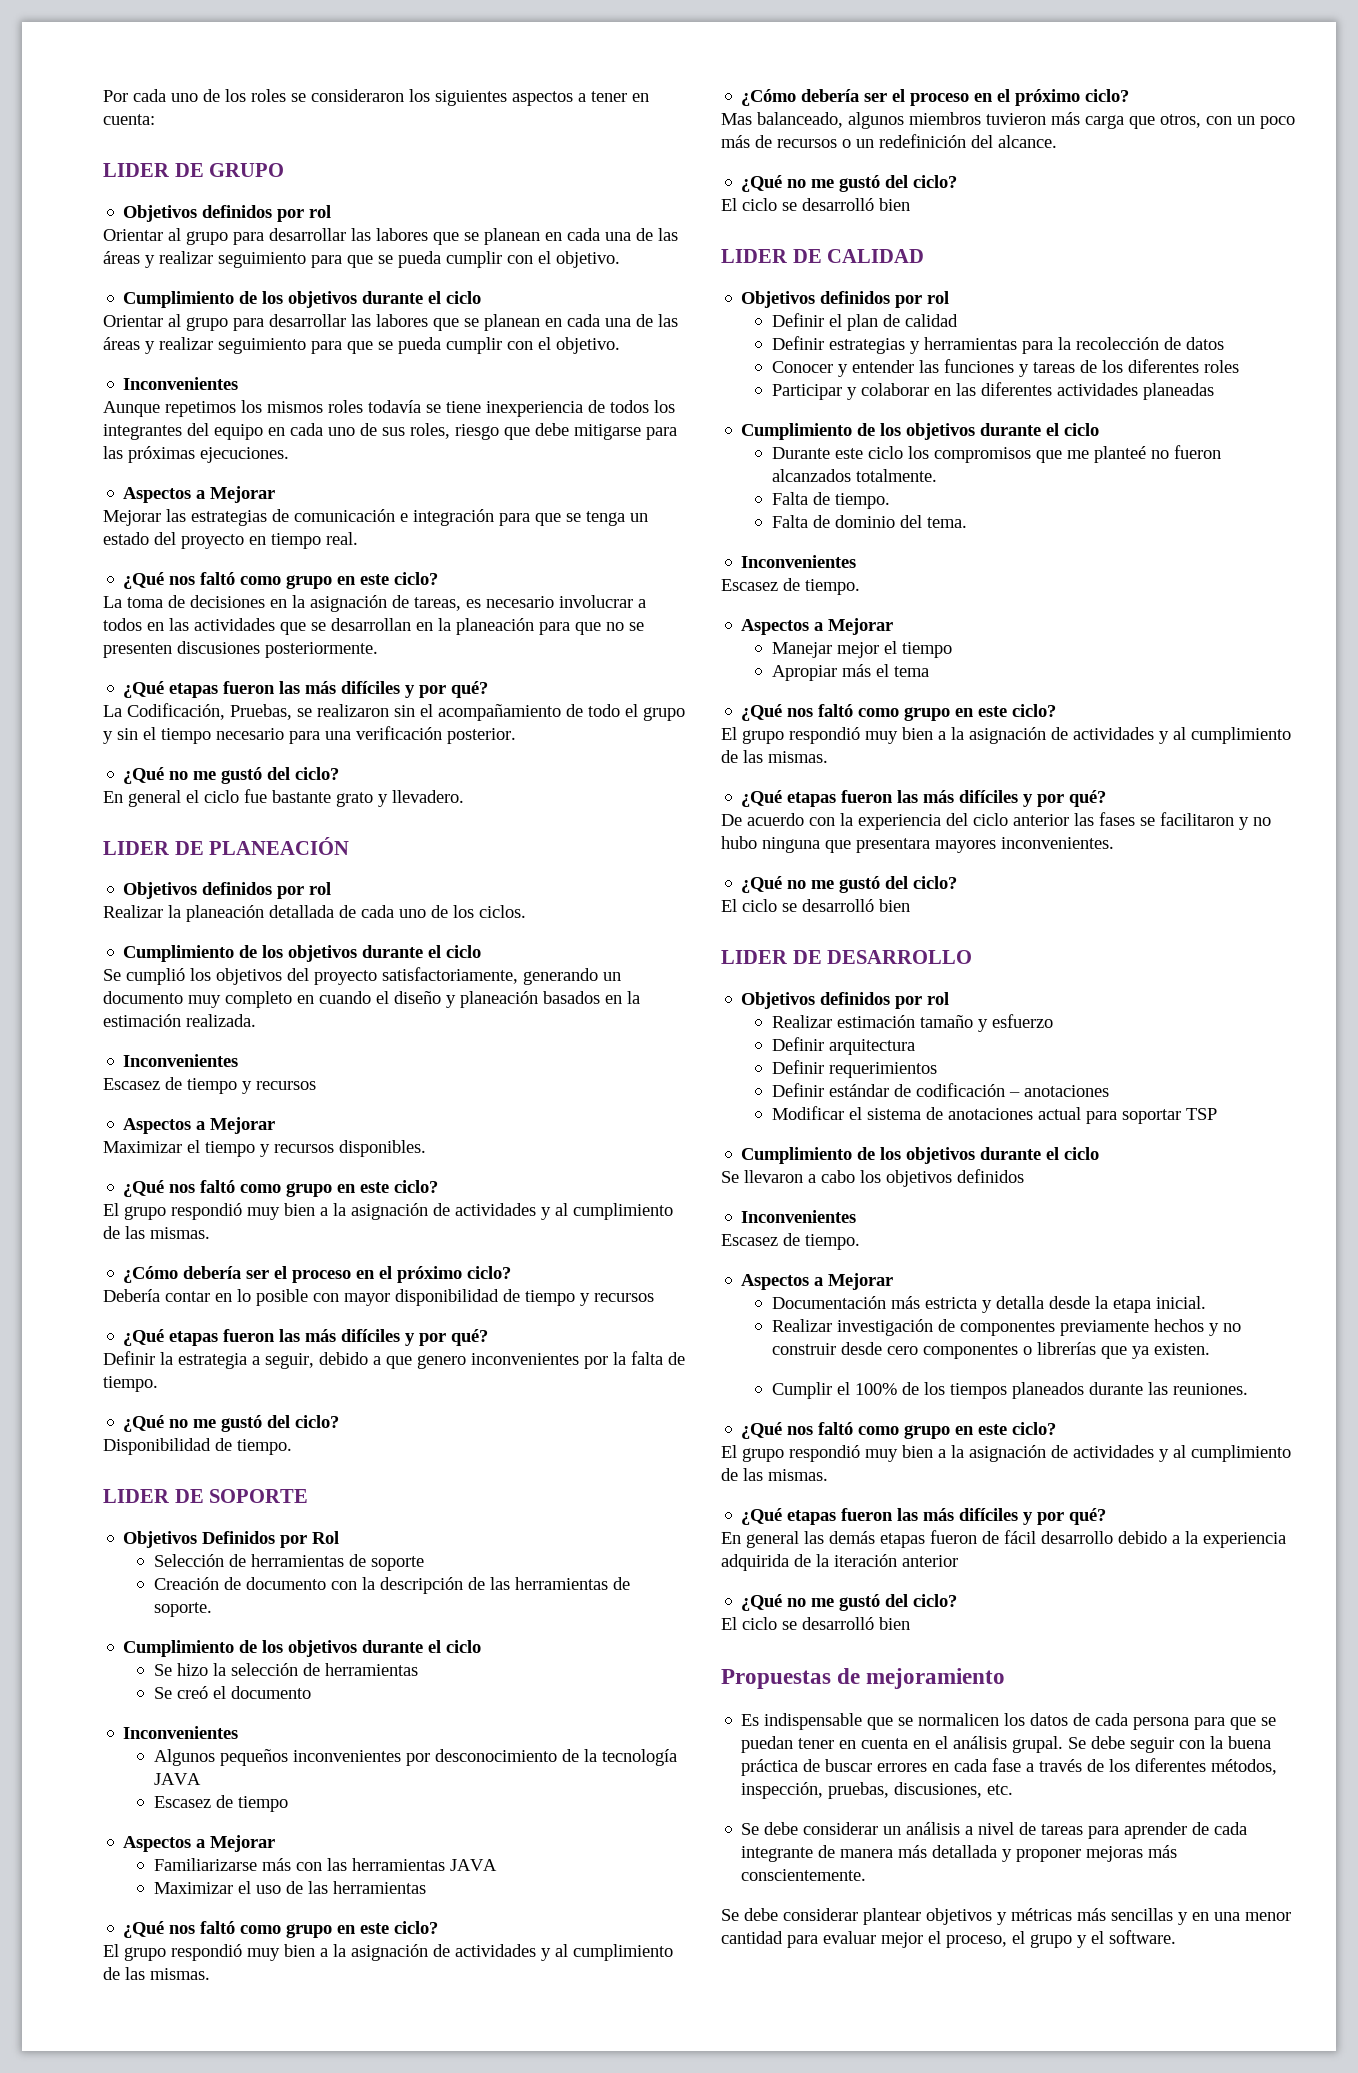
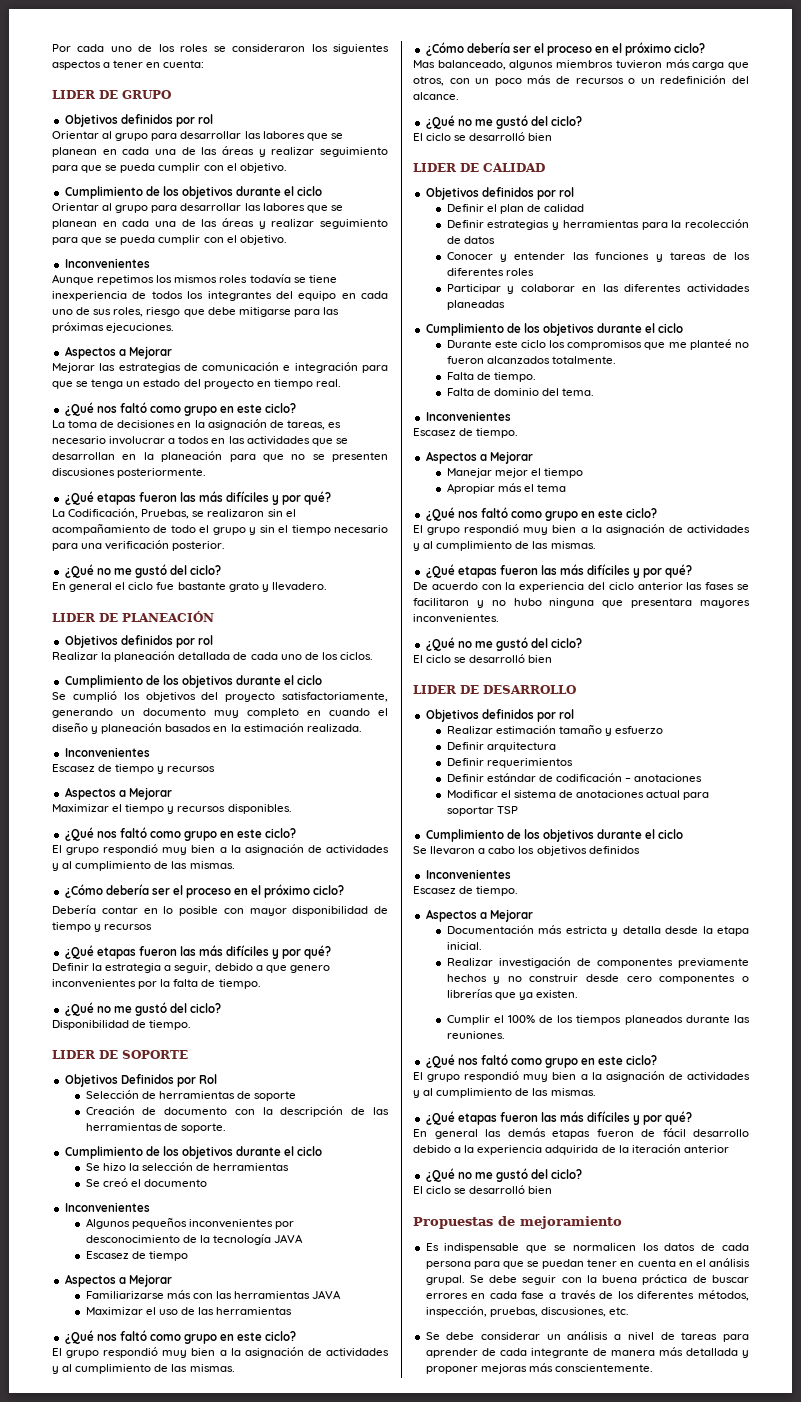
[721,1908,1291,1925] [721,1930,1176,1948] // Se debe considerar plantear objetivos y métricas más sencillas y en una menor cantidad para evaluar mejor el proceso, el grupo y el software. -> (653, 1368) none

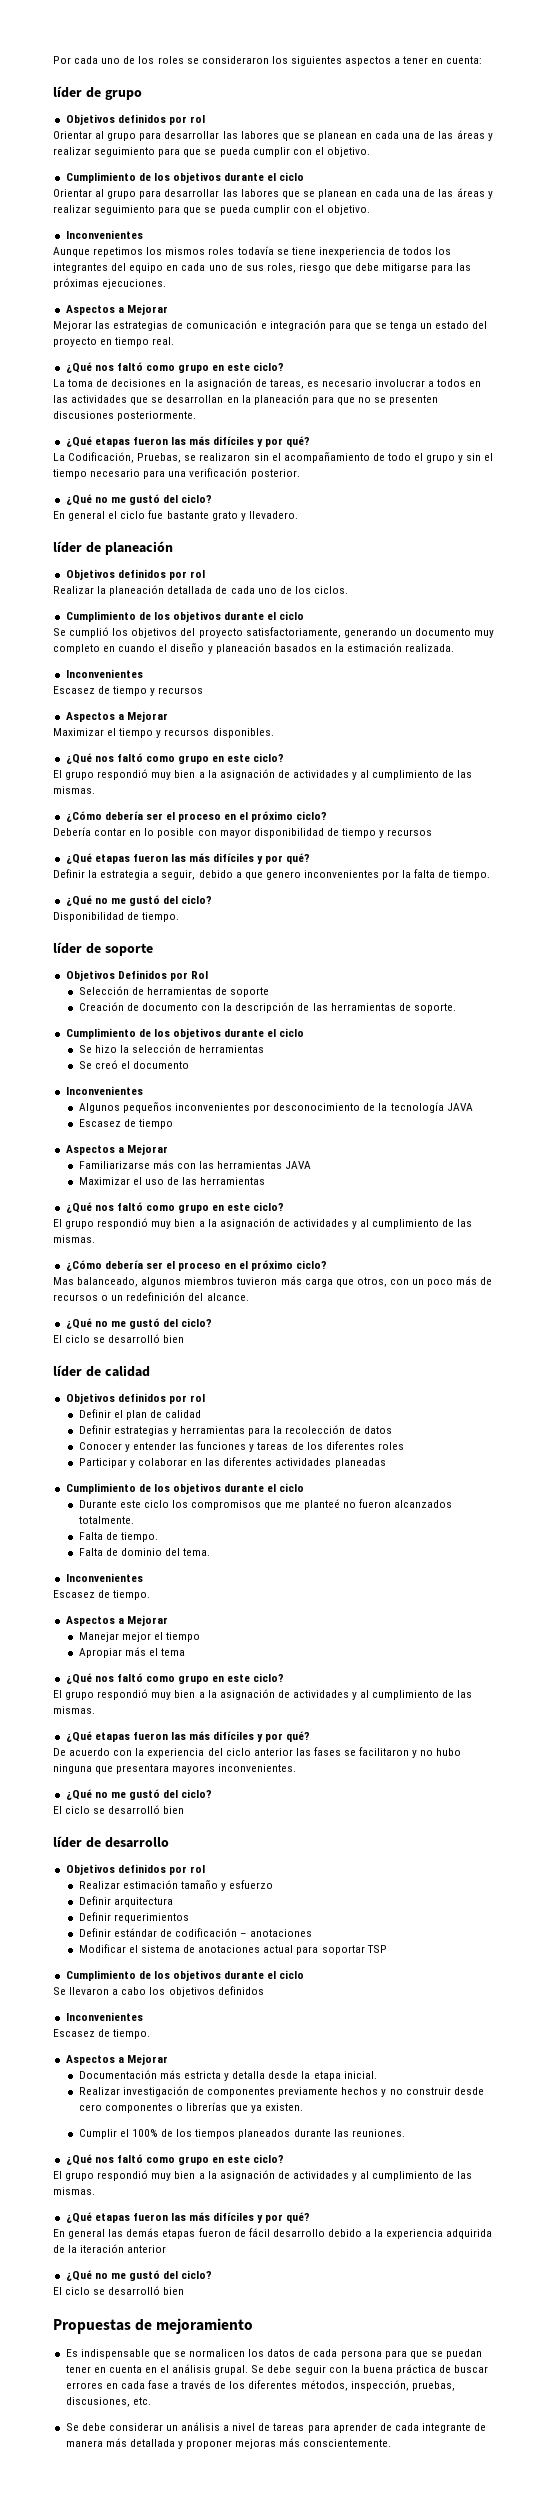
[52,90,171,99] LIDER DE GRUPO -> [53,86,142,100] líder de grupo
[52,611,214,622] LIDER DE PLANEACIÓN -> [53,541,173,555] líder de planeación
[52,1050,188,1059] LIDER DE SOPORTE -> [53,942,153,956] líder de soporte
[413,163,545,172] LIDER DE CALIDAD -> [53,1365,150,1377] líder de calidad
[413,685,576,694] LIDER DE DESARROLLO -> [53,1836,169,1848] líder de desarrollo

